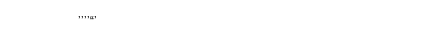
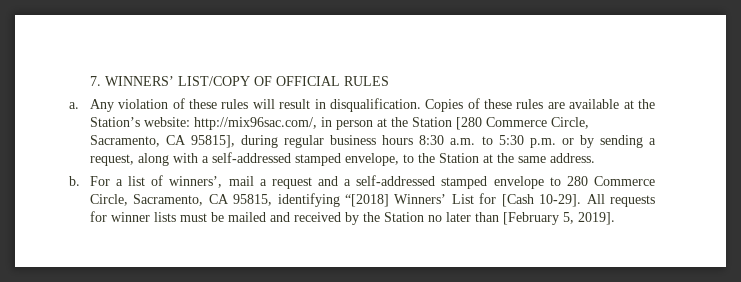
[78,16,98,25] ’’’’“’ -> [89,76,389,86] [68,98,655,112] [89,117,589,130] [89,135,656,148] [89,152,595,166] [68,175,655,189] [89,193,655,207] [89,211,615,225] 7. WINNERS’ LIST/COPY OF OFFICIAL RULES // a. Any violation of these rules will result in disqualification. Copies of these rules are available at the Station’s website: http://mix96sac.com/, in person at the Station [280 Commerce Circle, Sacramento, CA 95815], during regular business hours 8:30 a.m. to 5:30 p.m. or by sending a request, along with a self-addressed stamped envelope, to the Station at the same address. // b. For a list of winners’, mail a request and a self-addressed stamped envelope to 280 Commerce Circle, Sacramento, CA 95815, identifying “[2018] Winners’ List for [Cash 10-29]. All requests for winner lists must be mailed and received by the Station no later than [February 5, 2019].

